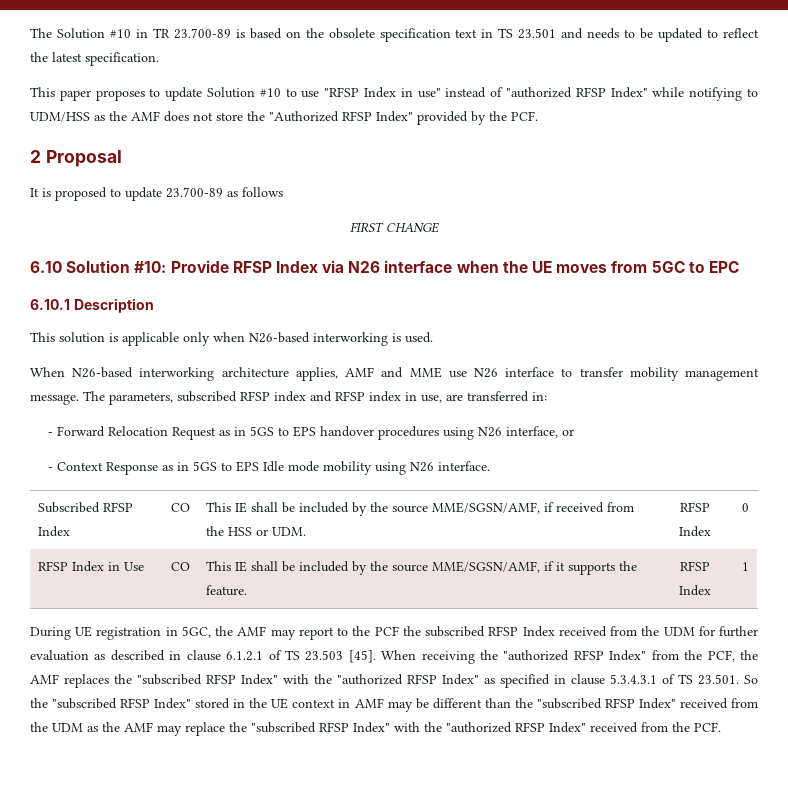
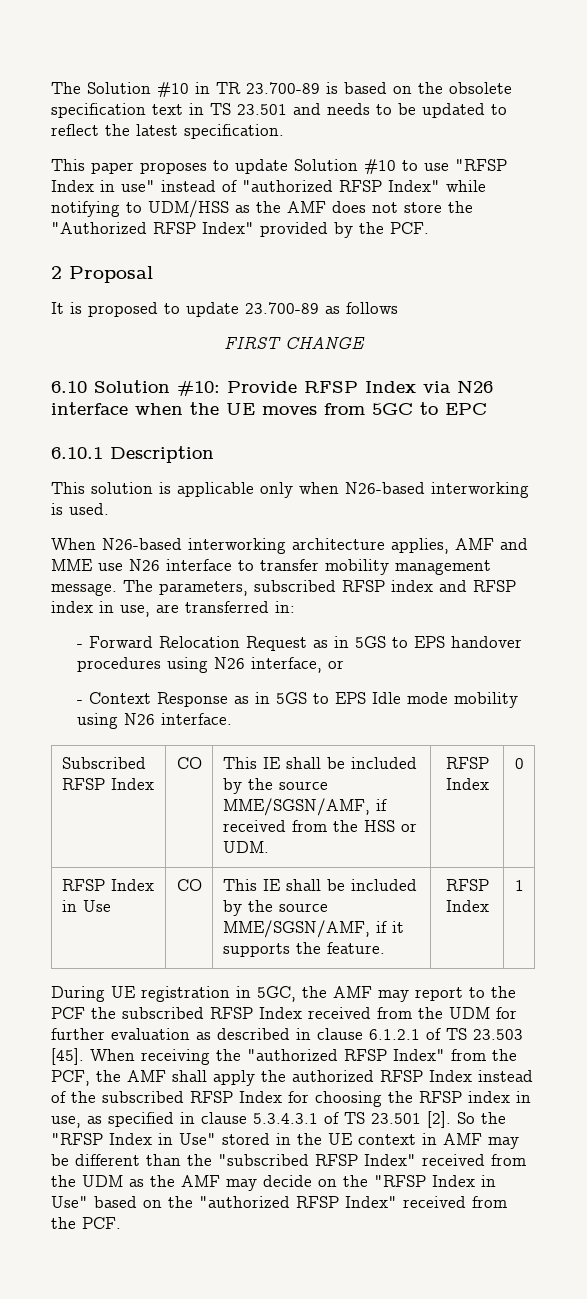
[64,674,479,688] replaces the "subscribed RFSP Index" with the "authorized RFSP Index" -> [172,1070,533,1086] [51,1091,531,1107] [51,1116,81,1128] shall apply the authorized RFSP Index instead of the subscribed RFSP Index for choosing the RFSP index in use,
[698,674,758,685] [30,698,192,709] 23.501. So the "subscribed RFSP Index" -> [371,1111,506,1128] [51,1133,216,1145] 23.501 [2]. So the "RFSP Index in Use"
[185,722,420,736] replace the "subscribed RFSP Index" with -> [263,1175,496,1187] [51,1196,162,1208] decide on the "RFSP Index in Use" based on

